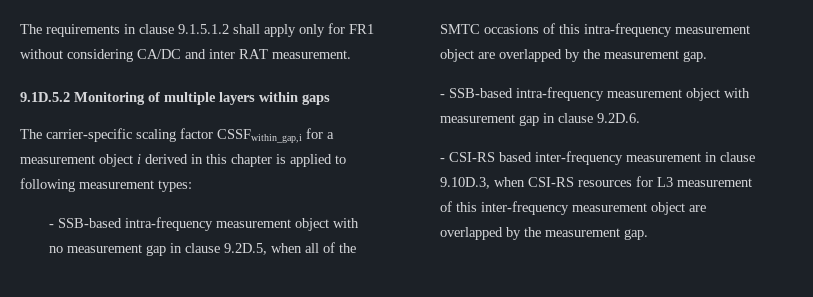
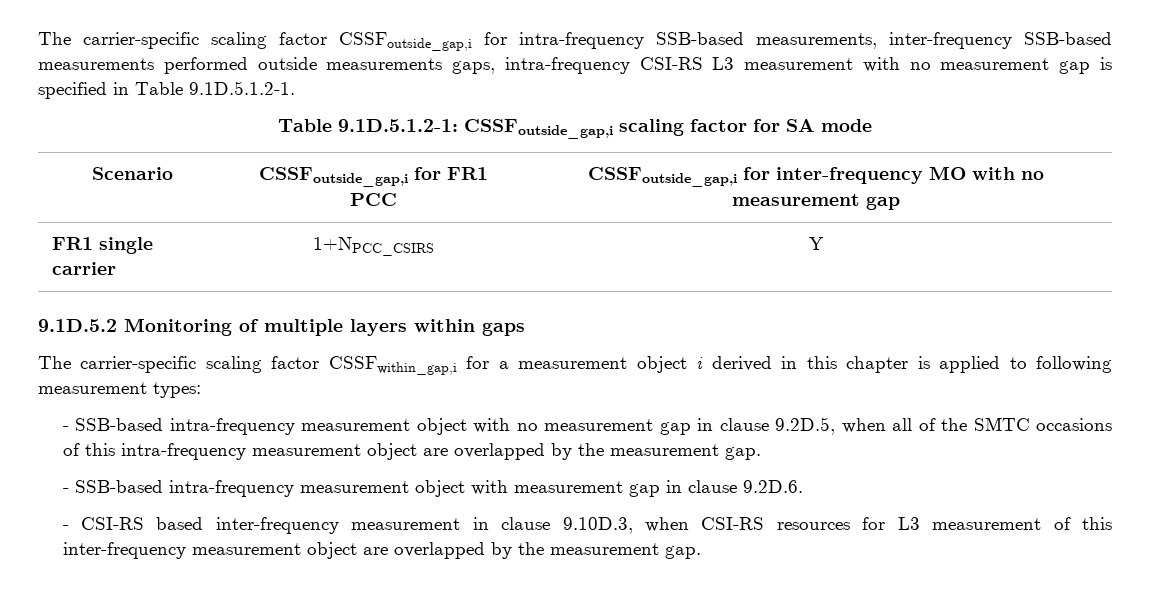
[20,23,374,37] [20,49,351,62] The requirements in clause 9.1.5.1.2 shall apply only for FR1 without considering CA/DC and inter RAT measurement. -> [38,32,1112,51] [38,57,1112,74] [38,81,295,99] [278,119,872,139] [92,167,173,180] [258,167,488,187] [349,193,397,206] [587,166,1044,187] [731,194,900,210] [52,237,154,254] [52,262,117,275] [312,237,434,256] [808,237,824,250] The carrier-specific scaling factor CSSFoutside_gap,i for intra-frequency SSB-based measurements, inter-frequency SSB-based measurements performed outside measurements gaps, intra-frequency CSI-RS L3 measurement with no measurement gap is specified in Table 9.1D.5.1.2-1. // Table 9.1D.5.1.2-1: CSSFoutside_gap,i scaling factor for SA mode // Scenario | CSSFoutside_gap,i for FR1 PCC | CSSFoutside_gap,i for inter-frequency MO with no measurement gap // FR1 single carrier | 1+NPCC_CSIRS | Y

